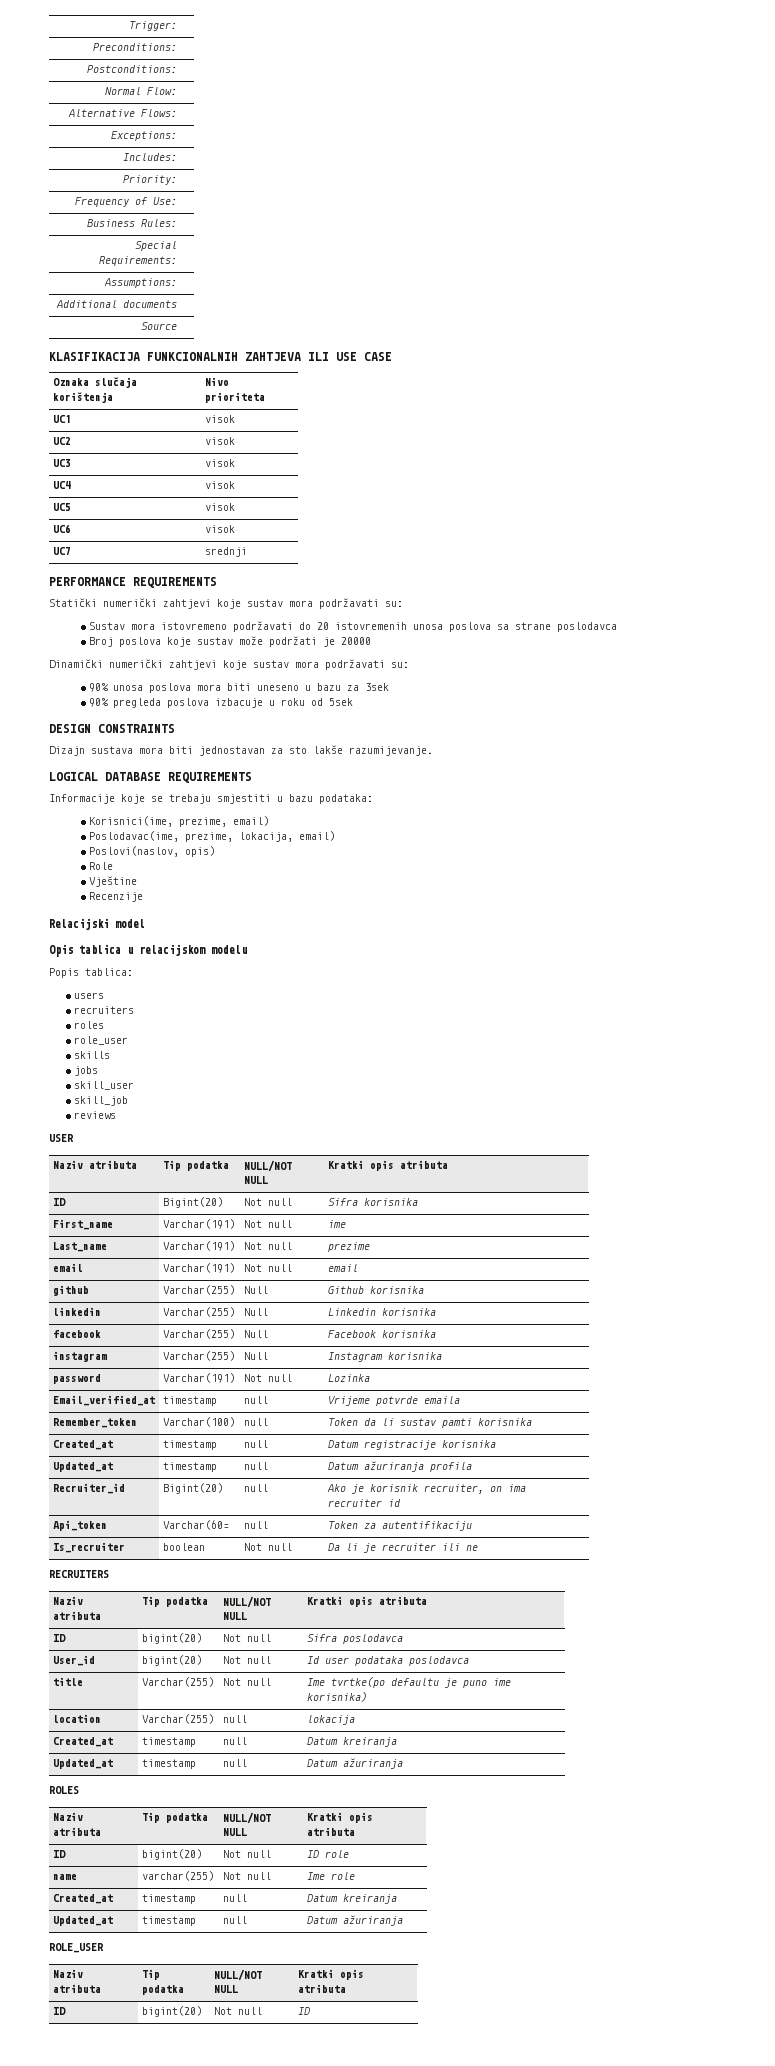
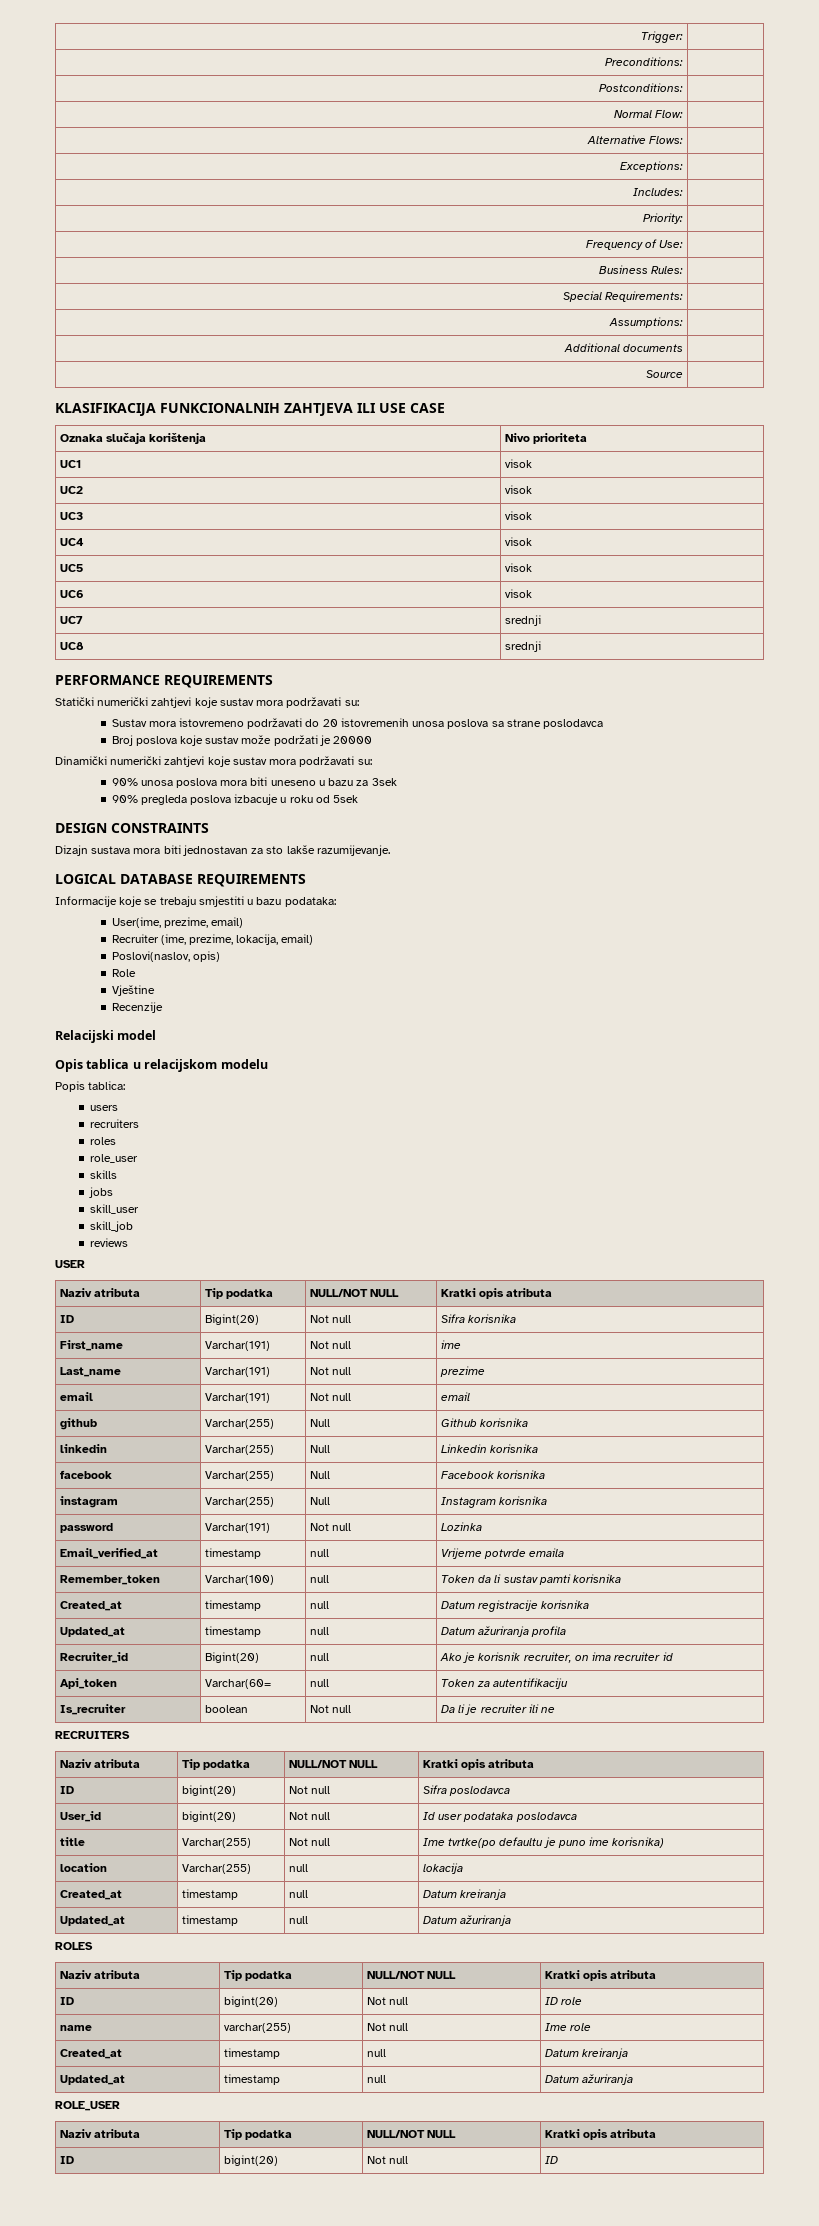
(247, 552) none -> [59,642,84,650] [504,641,541,652] // UC8 | srednji
[89,816,174,827] Korisnici(ime, -> [111,917,161,928] User(ime,
[89,831,180,842] Poslodavac(ime, -> [111,934,186,945] Recruiter (ime,

